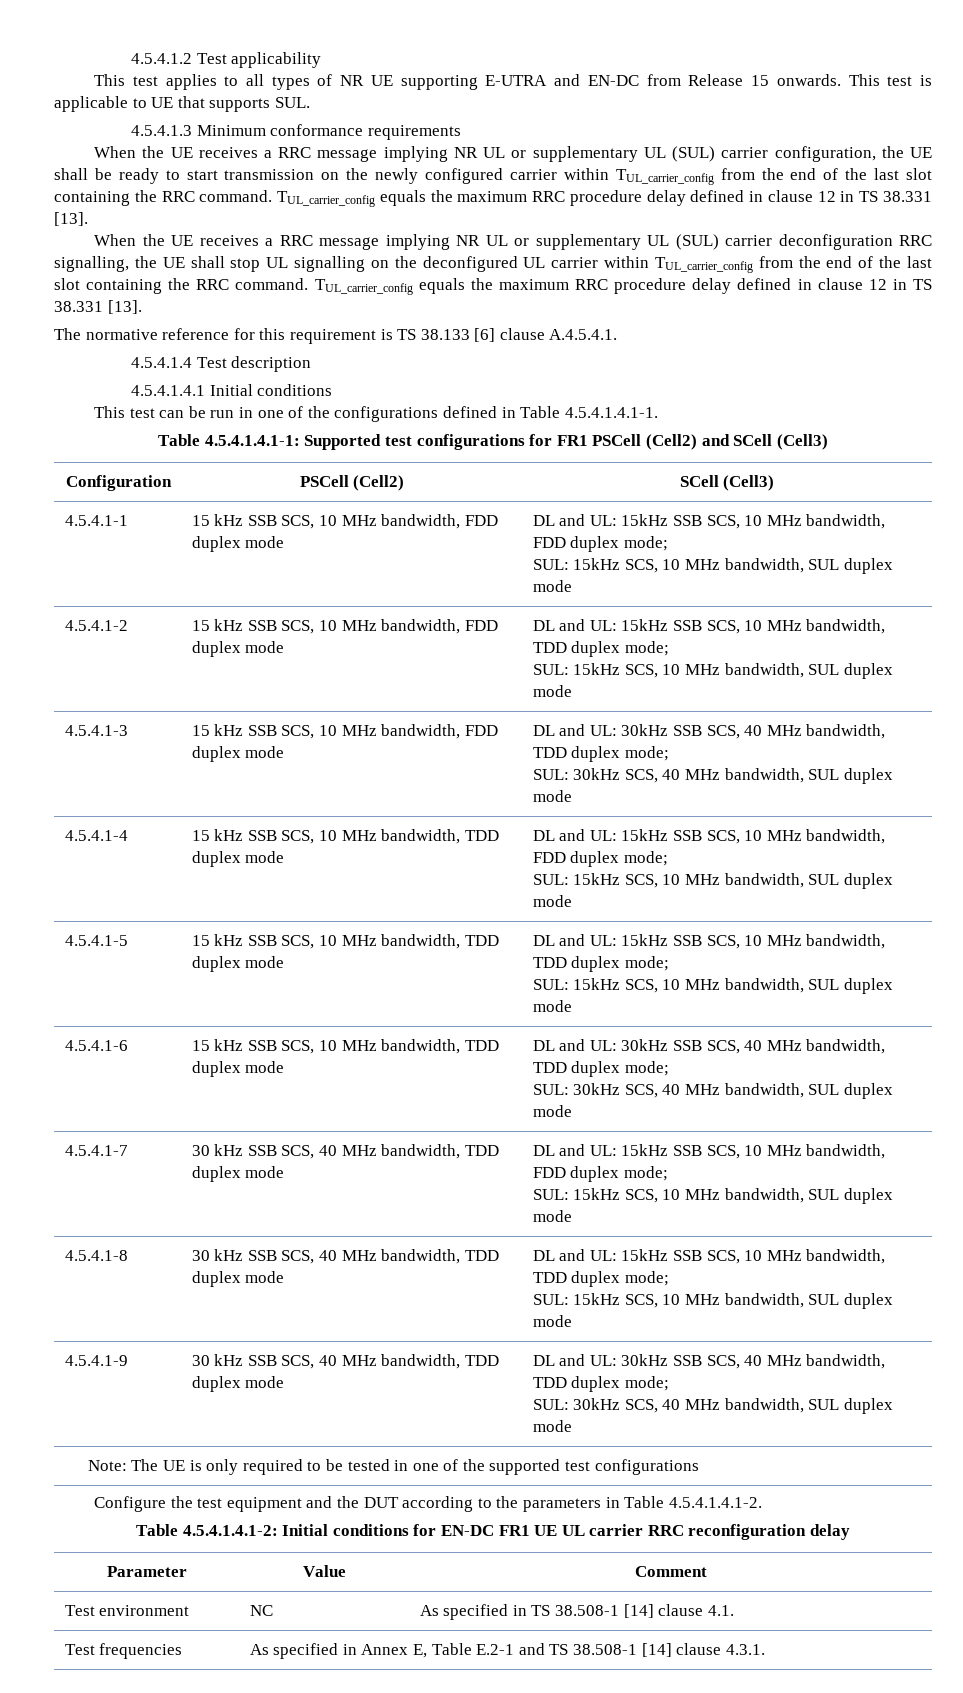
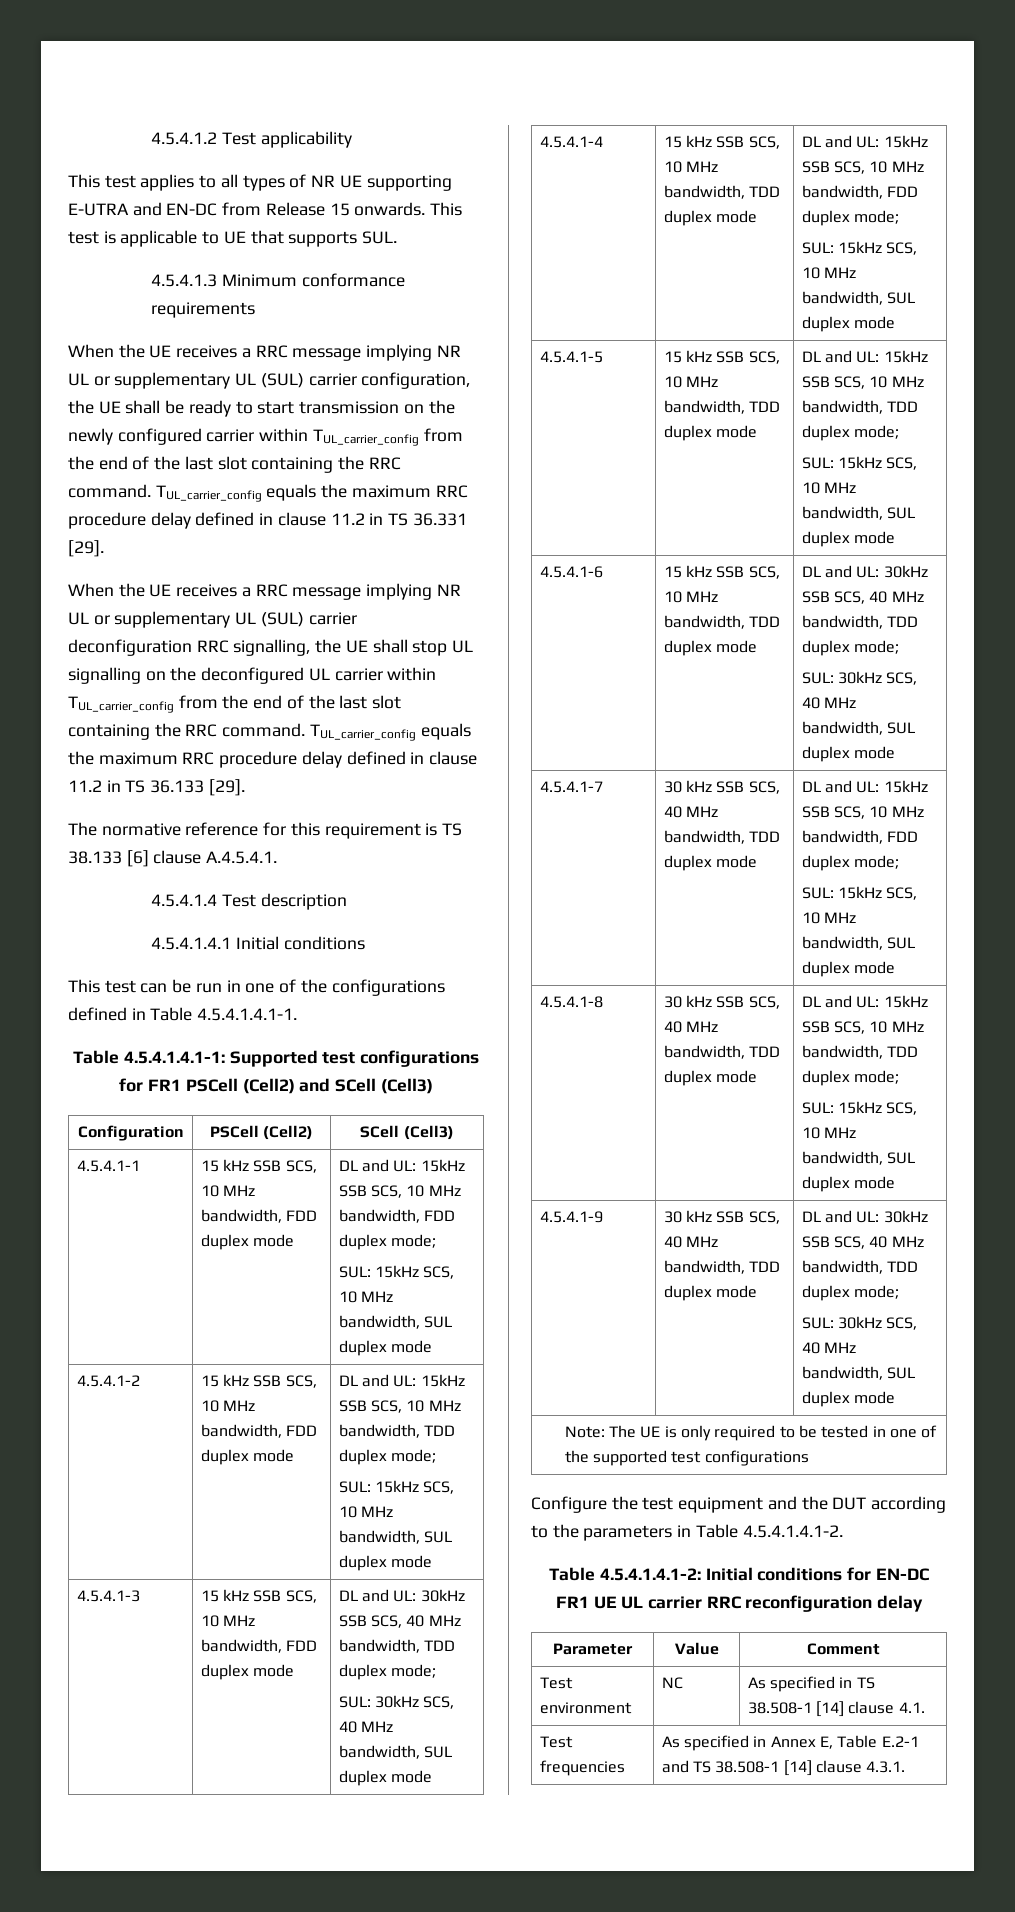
[817,191,932,202] [54,212,88,226] 12 in TS 38.331 [13]. -> [330,513,467,526] [68,540,104,557] 11.2 in TS 36.331 [29].
[868,279,933,290] [54,300,142,314] 12 in TS 38.331 [13]. -> [68,779,245,796] 11.2 in TS 36.133 [29].

